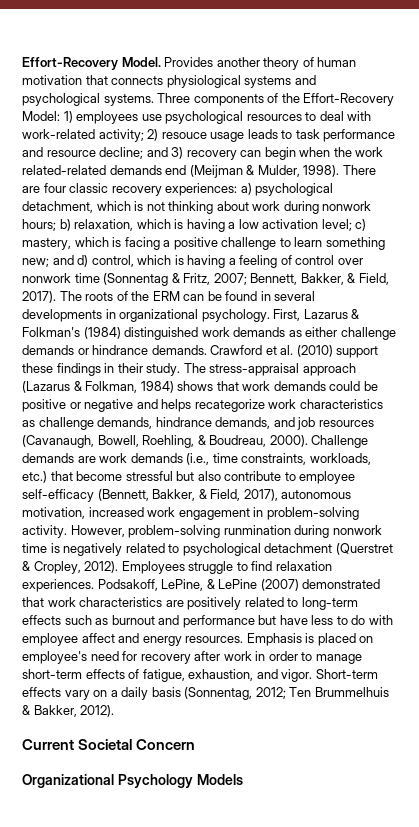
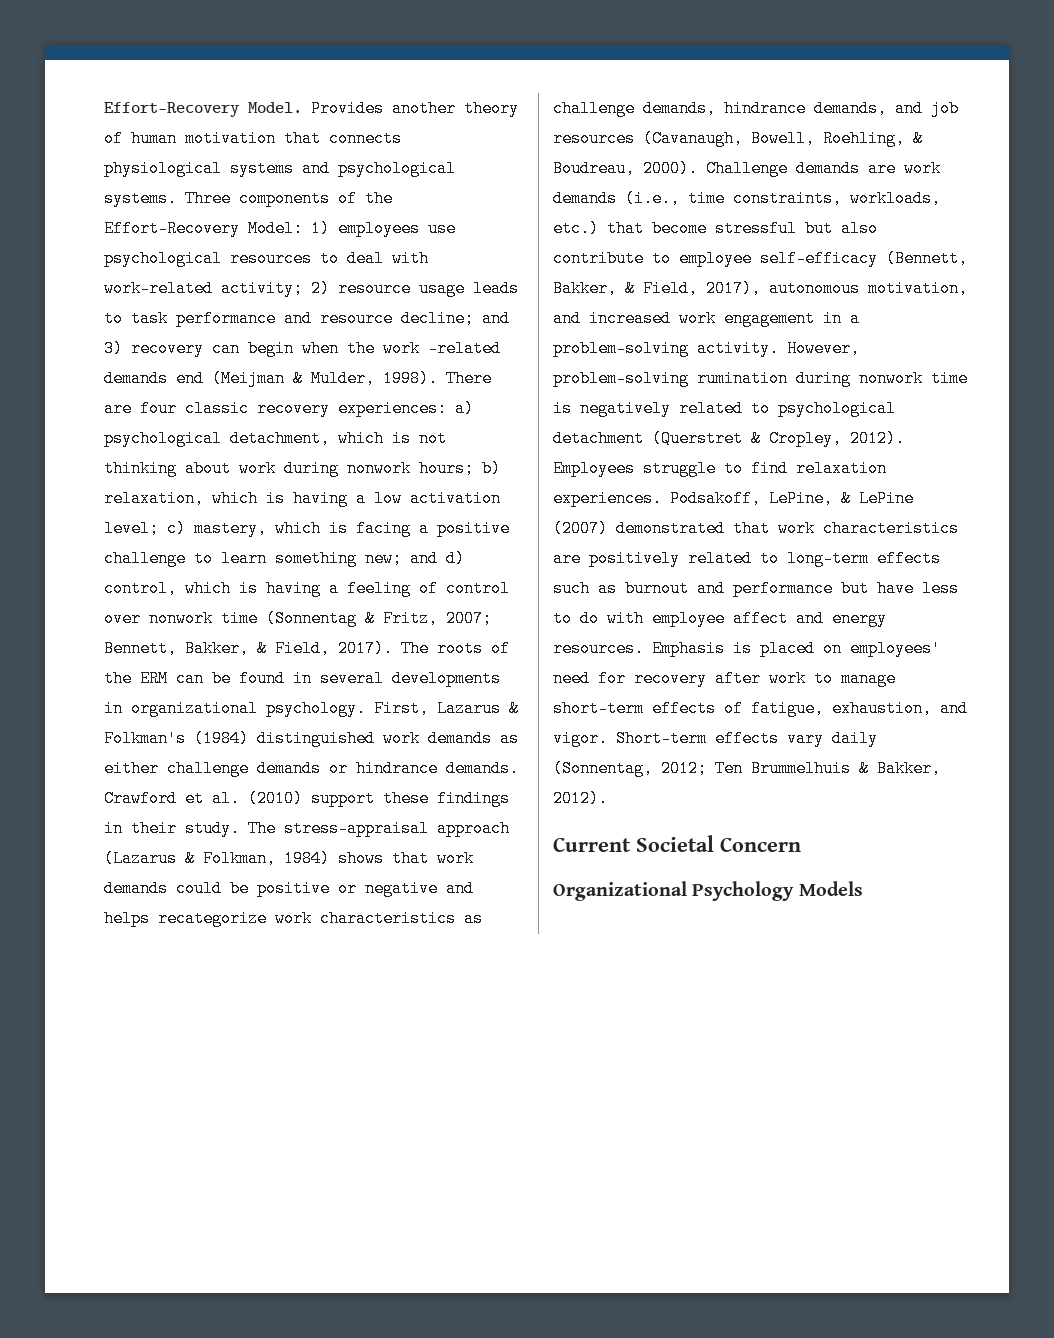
[161,132,207,139] resouce -> [338,280,411,297] resource
[22,165,106,175] related-related -> [428,340,501,357] -related
(85, 513) none -> [553,310,581,327] and
(264, 512) none -> [850,310,860,327] a
[223,525,291,535] runmination -> [697,370,788,387] rumination
[22,651,87,664] employee's -> [850,640,941,657] employees'
[255,651,298,661] in order -> (806, 678) none
[93,687,181,700] on a daily basis -> [832,730,878,747] daily

